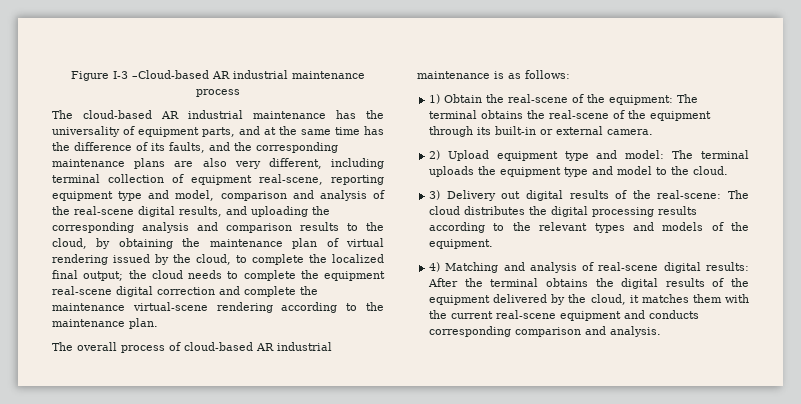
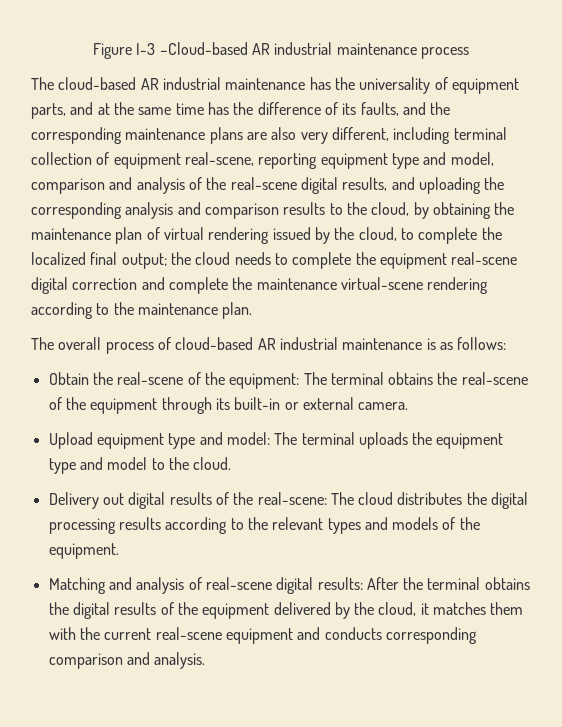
[429,94,441,104] 1) -> (507, 343) none
[429,150,441,160] 2) -> (409, 406) none
[429,190,441,200] 3) -> (232, 463) none
[429,262,441,272] 4) -> (119, 551) none

